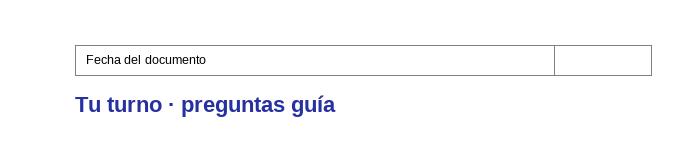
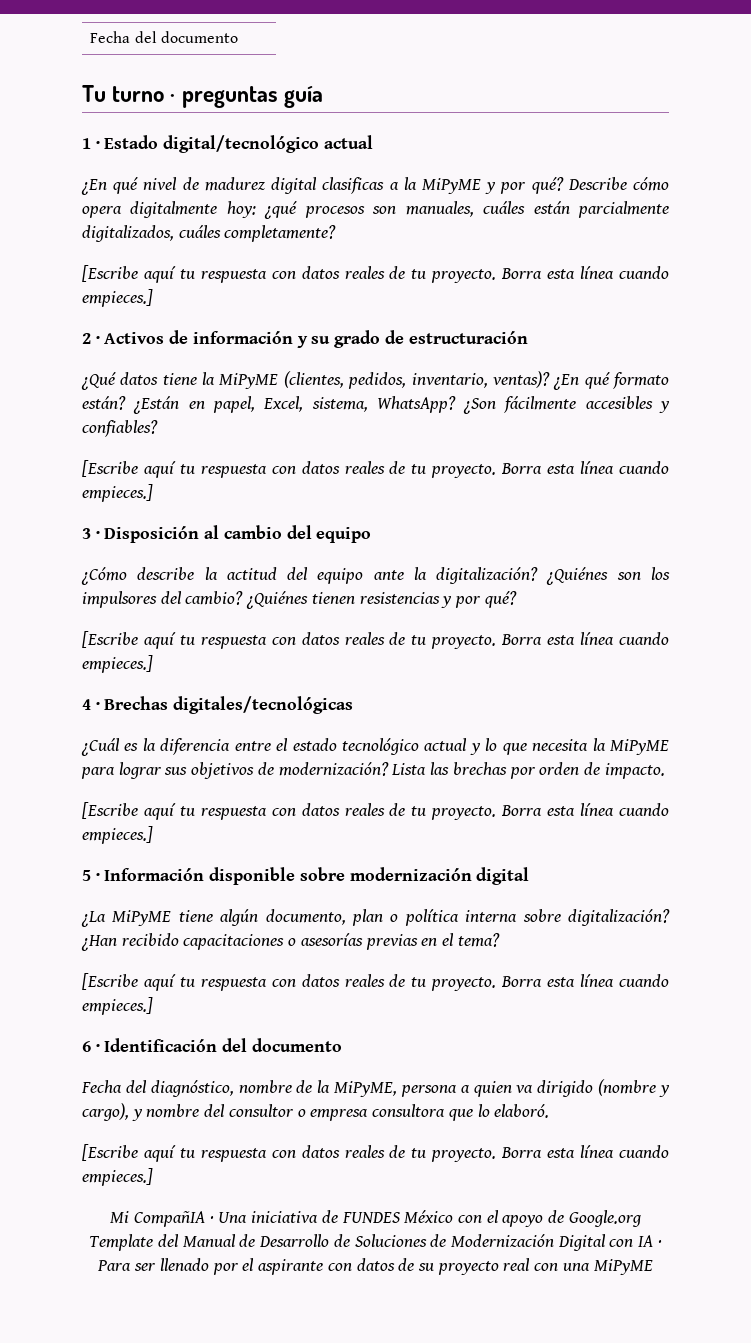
(336, 106) none -> [82,135,373,153] [81,177,670,195] [82,201,670,219] [82,225,337,242] [82,265,669,283] [82,289,153,307] [82,330,528,348] [81,371,670,390] [82,396,670,414] [82,420,158,437] [82,460,669,478] [82,484,153,502] [82,525,372,543] [81,567,670,585] [82,591,517,609] [82,631,669,649] [82,655,153,673] [82,696,354,714] [81,738,670,756] [81,762,665,779] [82,802,669,820] [82,826,153,844] [82,867,530,885] [81,909,670,927] [81,933,500,951] [82,973,669,991] [82,997,153,1015] [82,1038,342,1052] [81,1079,671,1097] [82,1103,550,1121] [82,1144,669,1162] [82,1168,153,1186] [110,1210,641,1227] [89,1234,662,1251] [97,1258,653,1275] // 1 · Estado digital/tecnológico actual // ¿En qué nivel de madurez digital clasificas a la MiPyME y por qué? Describe cómo opera digitalmente hoy: ¿qué procesos son manuales, cuáles están parcialmente digitalizados, cuáles completamente? // [Escribe aquí tu respuesta con datos reales de tu proyecto. Borra esta línea cuando empieces.] // 2 · Activos de información y su grado de estructuración // ¿Qué datos tiene la MiPyME (clientes, pedidos, inventario, ventas)? ¿En qué formato están? ¿Están en papel, Excel, sistema, WhatsApp? ¿Son fácilmente accesibles y confiables? // [Escribe aquí tu respuesta con datos reales de tu proyecto. Borra esta línea cuando empieces.] // 3 · Disposición al cambio del equipo // ¿Cómo describe la actitud del equipo ante la digitalización? ¿Quiénes son los impulsores del cambio? ¿Quiénes tienen resistencias y por qué? // [Escribe aquí tu respuesta con datos reales de tu proyecto. Borra esta línea cuando empieces.] // 4 · Brechas digitales/tecnológicas // ¿Cuál es la diferencia entre el estado tecnológico actual y lo que necesita la MiPyME para lograr sus objetivos de modernización? Lista las brechas por orden de impacto. // [Escribe aquí tu respuesta con datos reales de tu proyecto. Borra esta línea cuando empieces.] // 5 · Información disponible sobre modernización digital // ¿La MiPyME tiene algún documento, plan o política interna sobre digitalización? ¿Han recibido capacitaciones o asesorías previas en el tema? // [Escribe aquí tu respuesta con datos reales de tu proyecto. Borra esta línea cuando empieces.] // 6 · Identificación del documento // Fecha del diagnóstico, nombre de la MiPyME, persona a quien va dirigido (nombre y cargo), y nombre del consultor o empresa consultora que lo elaboró. // [Escribe aquí tu respuesta con datos reales de tu proyecto. Borra esta línea cuando empieces.] // Mi CompañIA · Una iniciativa de FUNDES México con el apoyo de Google.org Template del Manual de Desarrollo de Soluciones de Modernización Digital con IA · Para ser llenado por el aspirante con datos de su proyecto real con una MiPyME

